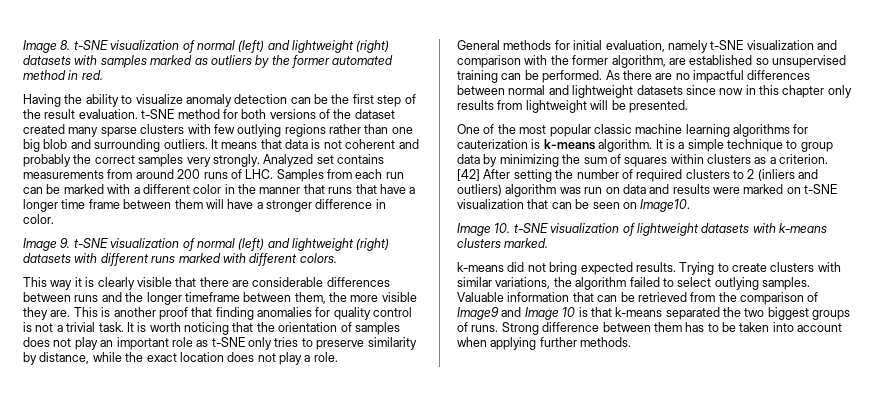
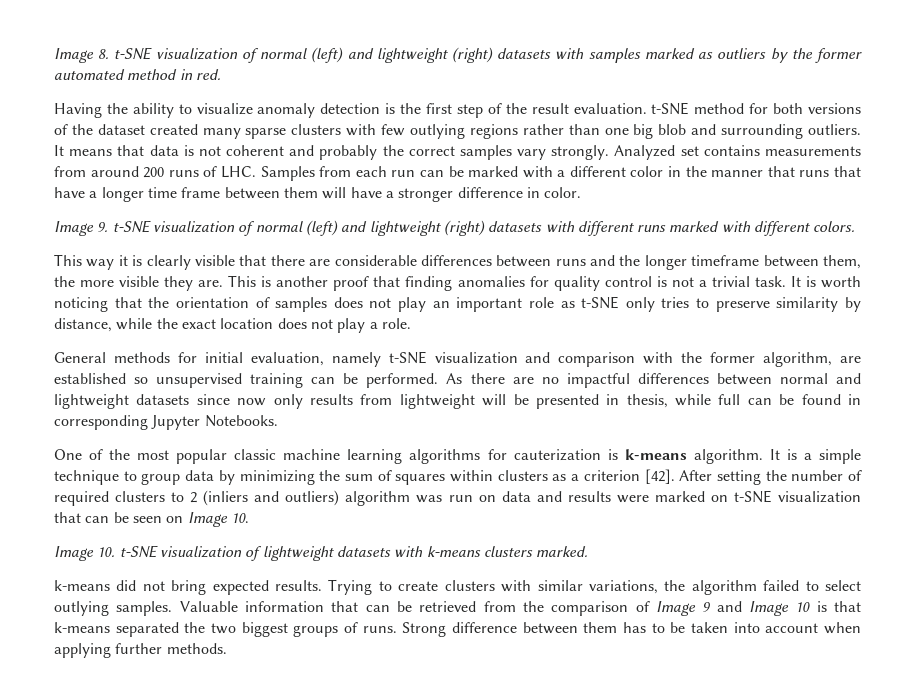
[290,94,328,104] can be -> [385,103,396,114] is
[186,157,211,167] very -> [517,149,547,160] vary
[745,85,825,98] in this chapter -> (267, 402) none
[628,100,688,113] presented. -> [535,394,862,409] [54,415,278,430] presented in thesis, while full can be found in corresponding Jupyter Notebooks.
[779,154,829,164] [457,169,480,181] criterion. [42] -> [583,469,675,484] criterion [42].
[640,199,691,212] Image10. -> [187,512,249,527] Image 10.
[457,307,499,320] Image9 -> [656,601,711,616] Image 9

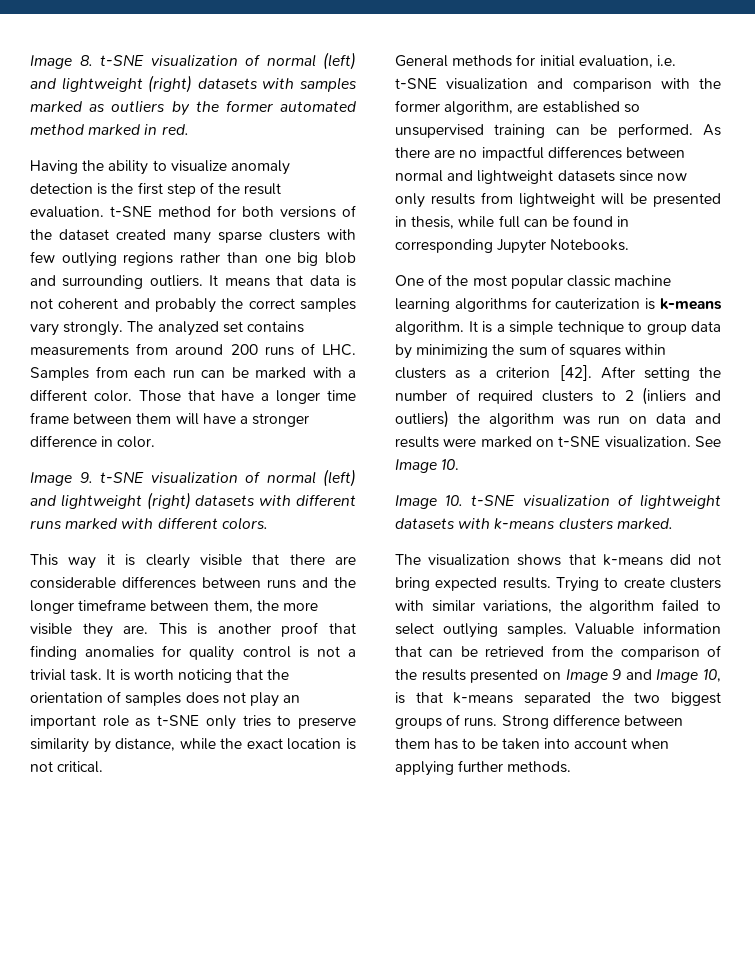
(178, 74) none -> [88,124,141,135] marked
[614,145,676,160] Analyzed -> [127,321,219,336] The analyzed
[630,166,830,177] color in the manner that runs -> [93,390,181,402] color. Those
[277,318,411,333] does not play a role. -> [345,738,356,750] [30,761,104,773] is not critical.
[331,352,381,367] namely -> [656,55,676,66] i.e.
(340, 498) none -> [457,413,480,424] the
[777,491,861,503] [54,512,184,523] visualization that can be seen on -> [604,436,721,448] visualization. See
(589, 551) none -> [395,554,596,566] The visualization shows that
(650, 606) none -> [395,669,561,683] the results presented on
[795,602,811,612] 10 -> [703,669,721,682] 10,

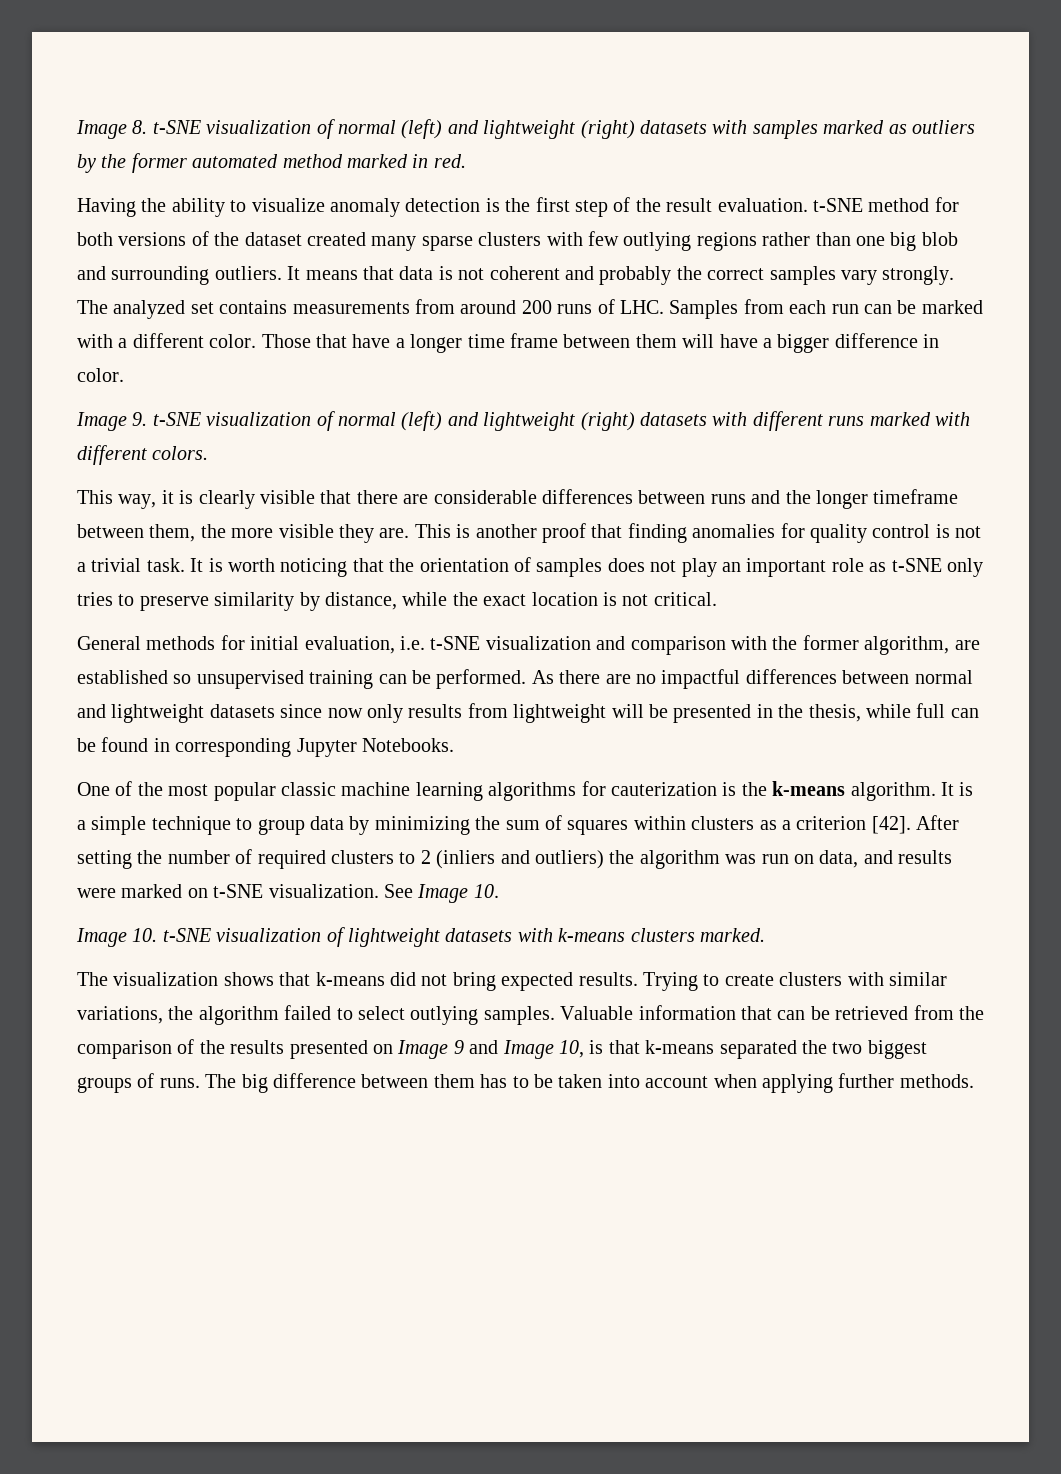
[252,413,310,427] stronger -> [777,334,830,353] bigger
[68,557,97,569] way -> [118,494,157,509] way,
(407, 221) none -> [778,704,804,718] the
(656, 304) none -> [741,782,767,796] the
[656,413,687,424] data -> [819,850,859,868] data,
[501,715,549,729] Strong -> [205,1074,268,1093] The big

